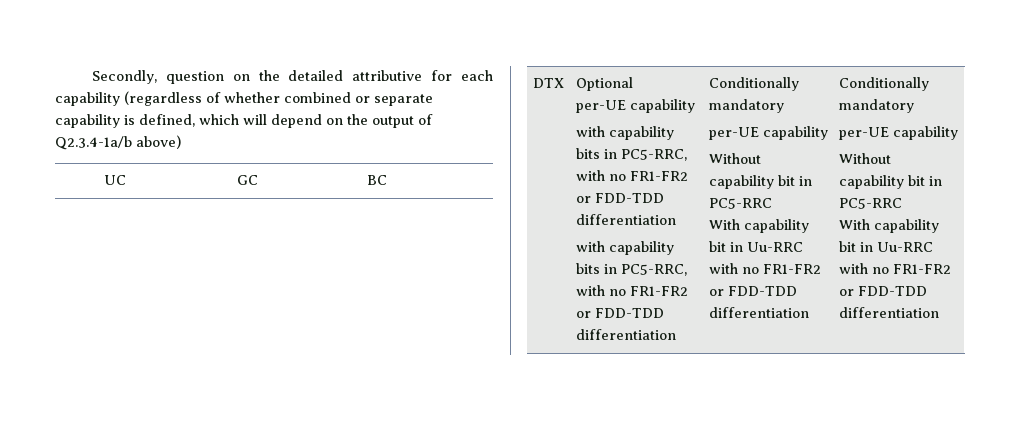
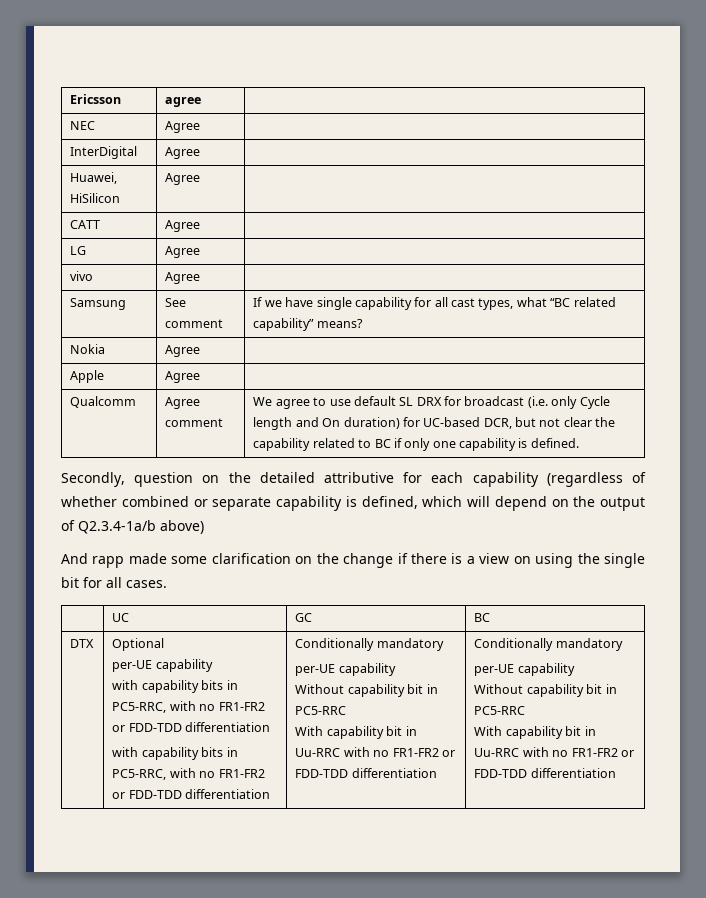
(92, 77) none -> [70,94,122,104] [165,97,202,107] [70,121,96,130] [165,121,201,133] [70,146,138,159] [165,147,201,159] [70,172,118,184] [70,193,121,203] [165,173,201,185] [70,220,101,229] [165,220,201,232] [70,246,87,255] [165,246,201,258] [70,271,94,281] [165,272,201,284] [70,298,127,310] [165,298,187,307] [165,319,224,328] [253,297,616,310] [253,318,363,331] [70,344,106,354] [165,345,201,357] [70,370,105,383] [165,371,201,383] [70,396,137,408] [165,397,201,409] [165,418,224,427] [253,396,610,409] [253,417,616,430] [253,438,579,451] Ericsson | agree | // NEC | Agree | // InterDigital | Agree | // Huawei, HiSilicon | Agree | // CATT | Agree | // LG | Agree | // vivo | Agree | // Samsung | See comment | If we have single capability for all cast types, what “BC related capability” means? // Nokia | Agree | // Apple | Agree | // Qualcomm | Agree comment | We agree to use default SL DRX for broadcast (i.e. only Cycle length and On duration) for UC-based DCR, but not clear the capability related to BC if only one capability is defined. //
(181, 142) none -> [61,553,645,568] [61,577,167,588] // And rapp made some clarification on the change if there is a view on using the single bit for all cases.

